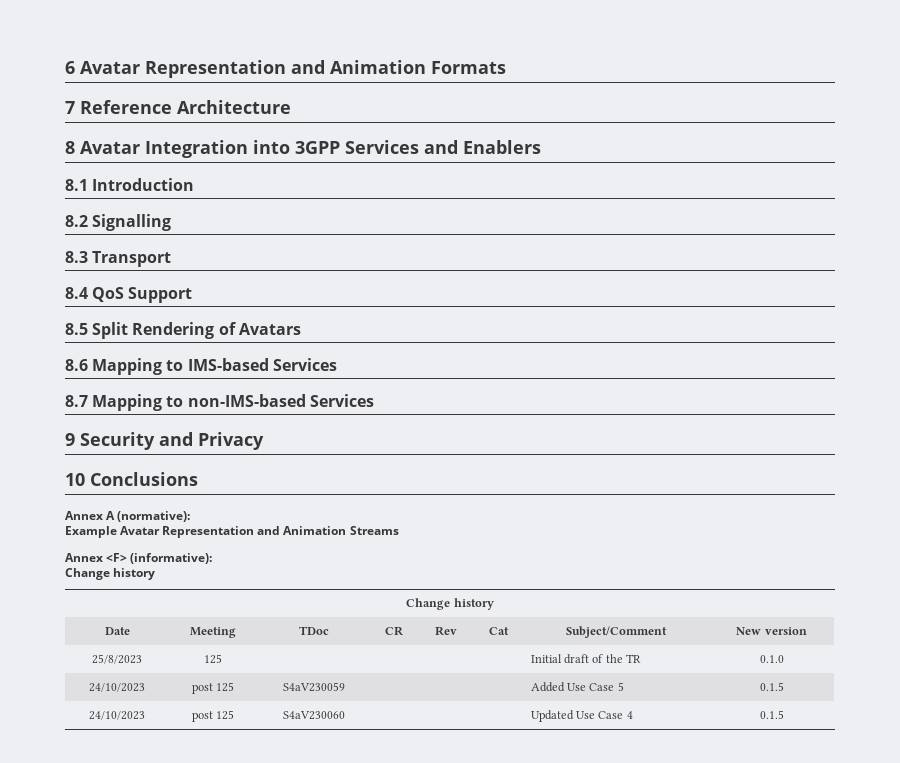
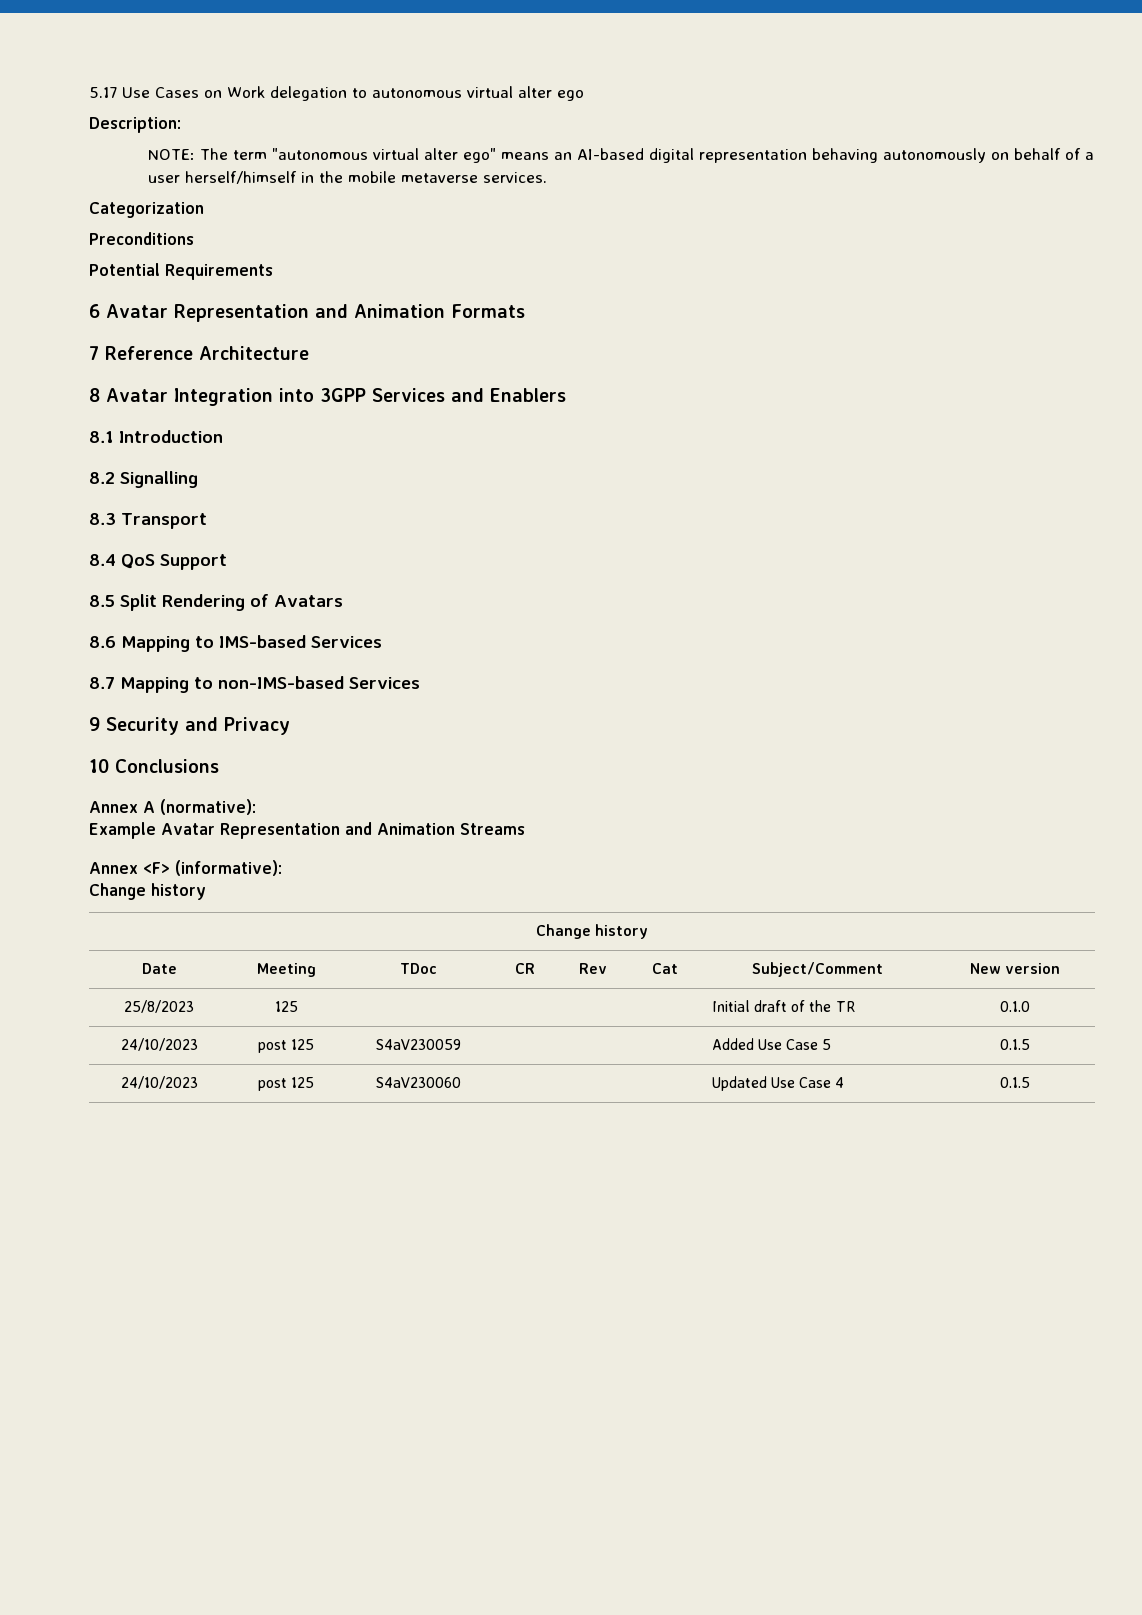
(65, 67) none -> [89,86,584,101] [89,117,181,133] [148,148,1095,163] [148,171,548,184] [89,202,204,218] [89,232,194,245] [89,263,273,280] 5.17 Use Cases on Work delegation to autonomous virtual alter ego // Description: // NOTE: The term "autonomous virtual alter ego" means an AI-based digital representation behaving autonomously on behalf of a user herself/himself in the mobile metaverse services. // Categorization // Preconditions // Potential Requirements //

